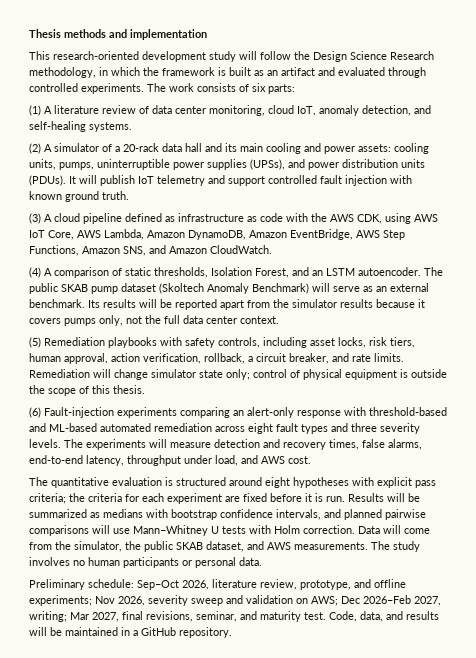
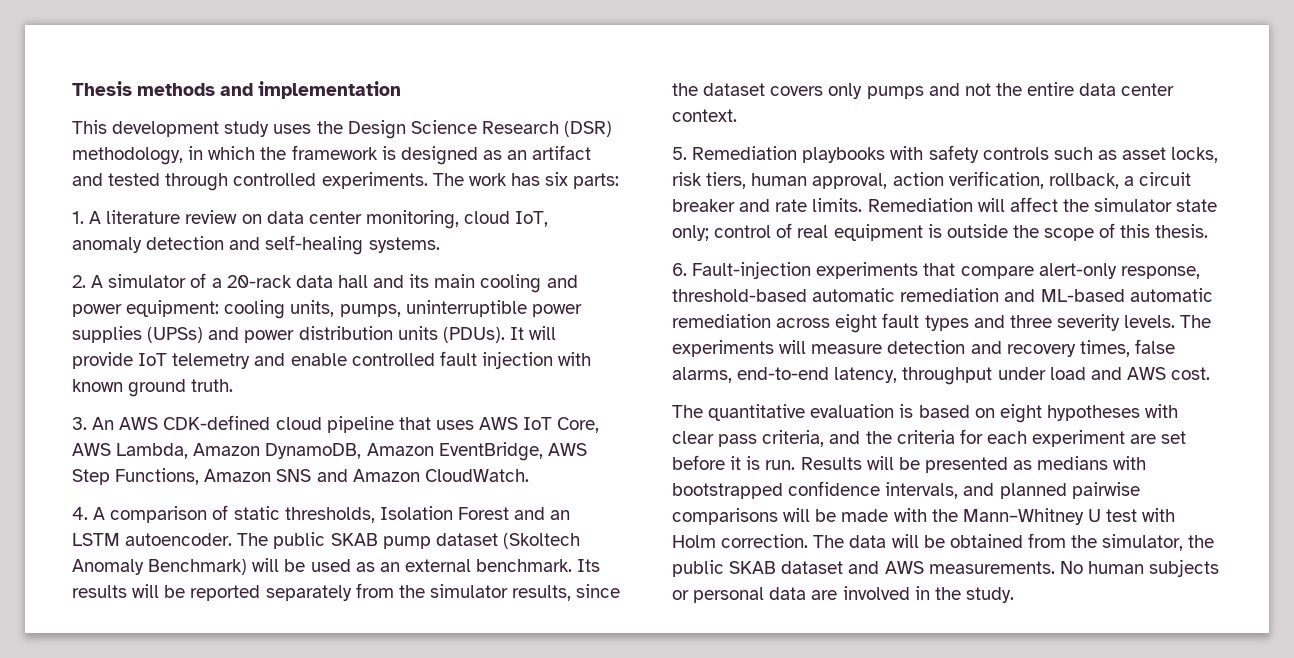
[53,51,139,60] research-oriented -> (107, 127) none
[239,51,291,60] will follow -> [273,124,312,134] uses
(434, 55) none -> [564,121,613,137] (DSR)
[229,67,251,76] built -> [400,146,478,165] designed
[338,67,385,76] evaluated -> [108,173,161,186] tested
[197,83,249,92] consists of -> [510,173,540,186] has
[29,105,41,116] (1) -> [72,211,84,224] 1.
[139,106,149,114] of -> [241,214,262,224] on
[362,105,411,116] detection, -> [146,236,225,250] detection
[29,143,41,154] (2) -> [72,275,86,288] 2.
[358,144,391,152] assets: -> [126,300,220,317] equipment:
[250,159,285,170] (UPSs), -> [147,327,204,343] (UPSs)
[100,175,135,186] publish -> [72,352,133,369] provide
[228,176,265,186] support -> [290,353,347,366] enable
[29,213,411,224] (3) A cloud pipeline defined as infrastructure as code with the AWS CDK, using -> [72,415,474,433] 3. An AWS CDK-defined cloud pipeline that uses
[123,246,146,256] SNS, -> [276,469,312,482] SNS
[29,267,41,278] (4) -> [72,507,88,520] 4.
[255,268,289,278] Forest, -> [457,507,509,520] Forest
[333,286,360,292] serve -> [284,559,351,572] be used
[220,300,244,310] apart -> [265,585,352,601] separately
[340,299,425,308] [29,315,123,326] results because it covers pumps only, -> [512,584,621,601] [672,83,960,99] results, since the dataset covers only pumps and
[164,315,180,324] full -> [1027,82,1075,96] entire
[29,337,41,348] (5) -> [672,147,687,160] 5.
[218,337,307,348] controls, including -> [982,147,1117,160] controls such as
[289,353,329,364] breaker, -> [672,199,735,212] breaker
[114,369,148,380] change -> [1009,197,1089,212] affect the
[303,369,342,380] physical -> [797,225,829,238] real
[29,407,41,418] (6) -> [672,263,687,276] 6.
[180,407,447,418] comparing an alert-only response with threshold-based -> [923,263,1200,279] [672,288,1000,302] that compare alert-only response, threshold-based automatic remediation
[100,423,151,432] automated -> [1129,288,1213,302] automatic
[215,455,238,466] load, -> [1049,367,1086,380] load
[176,477,262,486] structured around -> [918,405,995,418] based on
[377,477,436,488] [29,493,66,504] explicit pass criteria; -> [672,430,861,447] clear pass criteria, and
[243,493,267,502] fixed -> [1161,431,1187,444] set
[29,509,87,518] summarized -> [924,457,1008,473] presented
[171,509,217,520] bootstrap -> [672,483,783,499] bootstrapped
[113,528,130,534] use -> [815,508,958,522] be made with the
[222,526,246,534] tests -> [1106,509,1138,522] test
[358,525,430,534] Data will come -> [813,534,1023,548] The data will be obtained
[206,541,244,552] dataset, -> [781,561,844,574] dataset
[371,541,420,552] [29,557,262,568] [29,579,406,590] [29,595,441,606] [29,611,439,622] [29,627,232,638] The study involves no human participants or personal data. // Preliminary schedule: Sep–Oct 2026, literature review, prototype, and offline experiments; Nov 2026, severity sweep and validation on AWS; Dec 2026–Feb 2027, writing; Mar 2027, final revisions, seminar, and maturity test. Code, data, and results will be maintained in a GitHub repository. -> [1059,559,1220,577] [672,586,1014,603] No human subjects or personal data are involved in the study.

